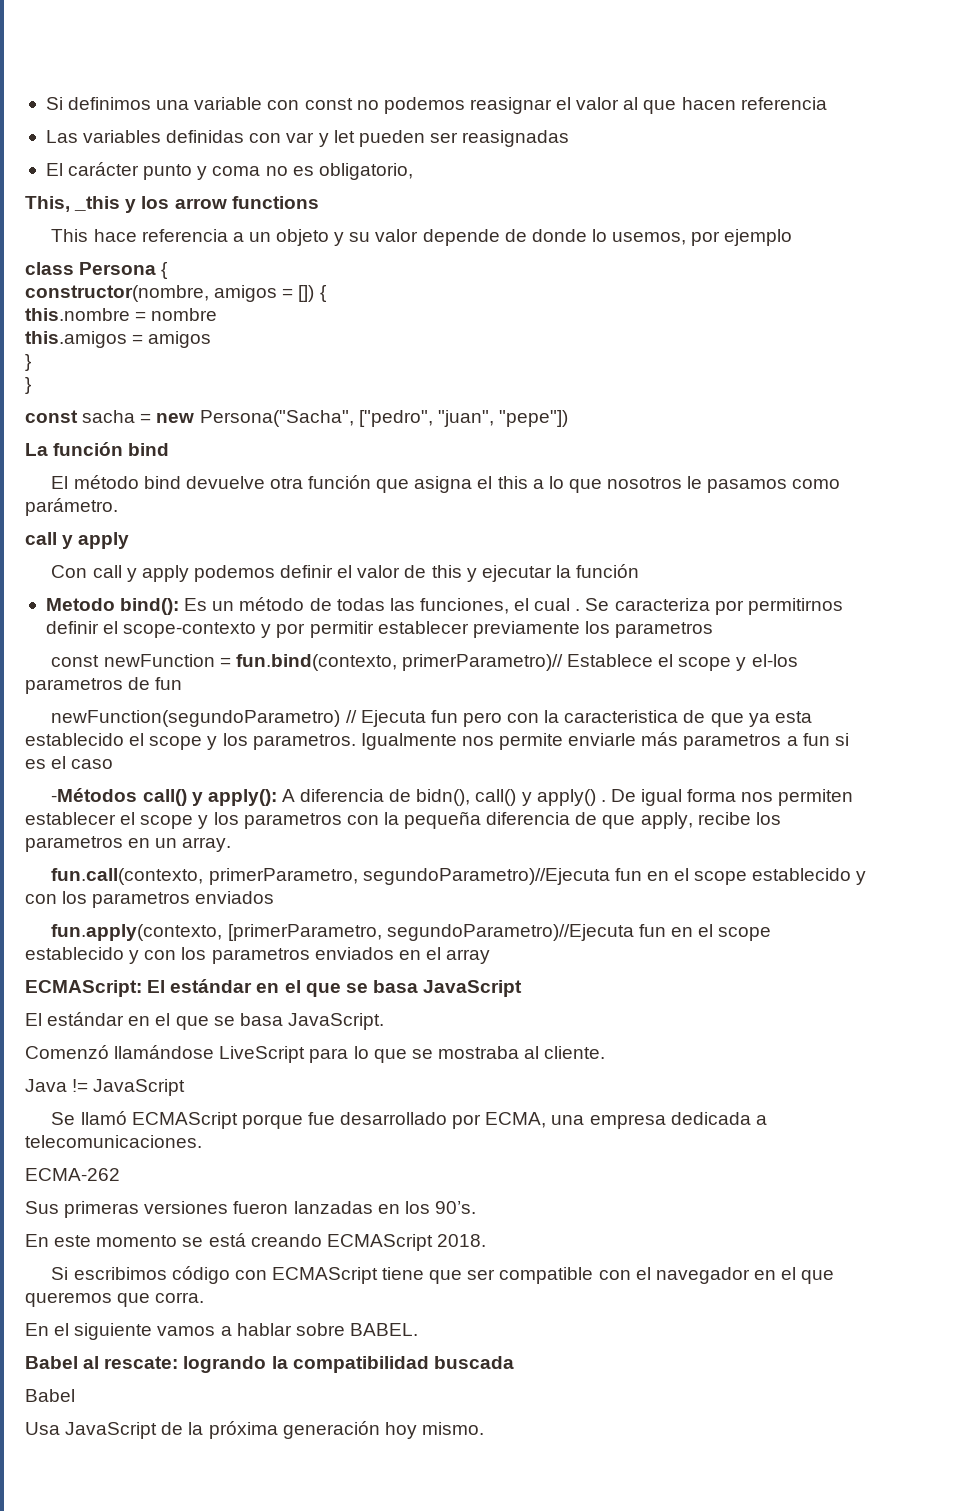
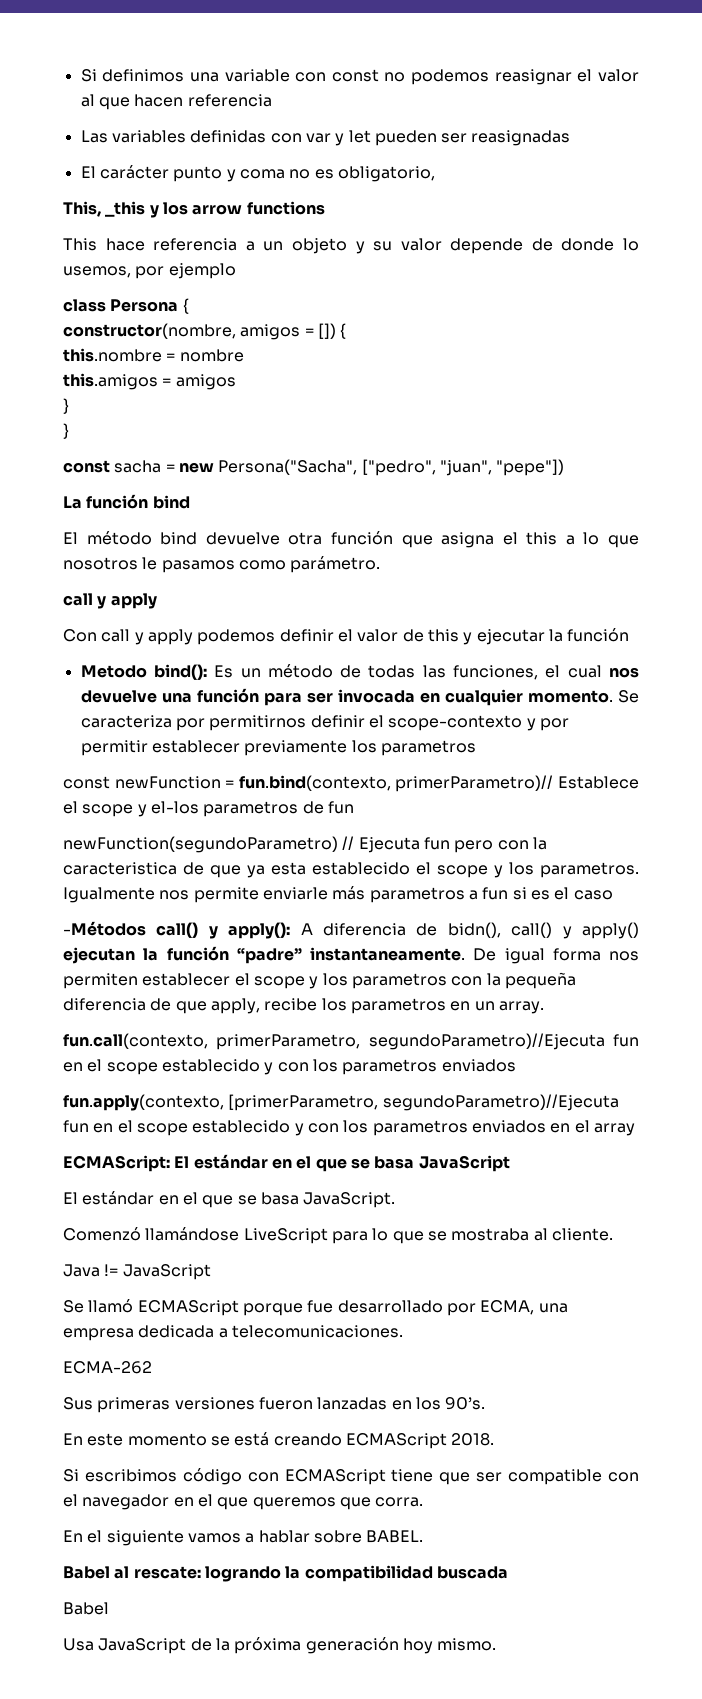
[575,609,581,611] . -> [609,667,639,678] [80,688,613,706] nos devuelve una función para ser invocada en cualquier momento.
[600,800,606,802] . -> [63,946,465,964] ejecutan la función “padre” instantaneamente.

